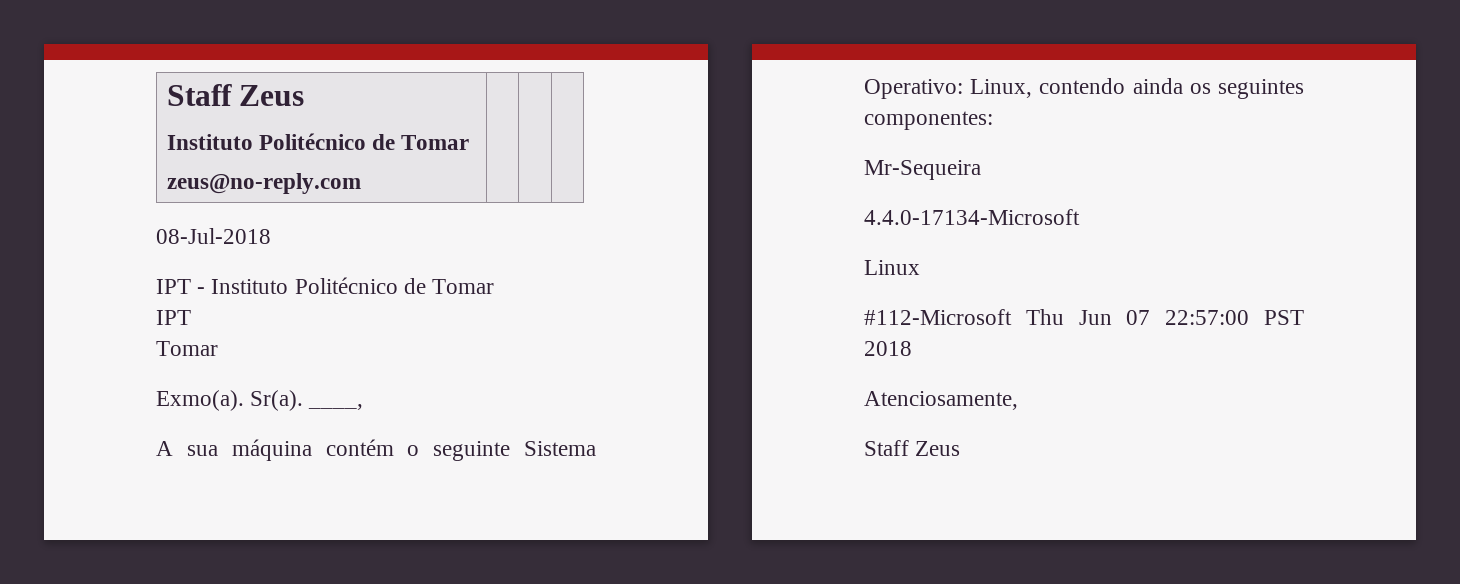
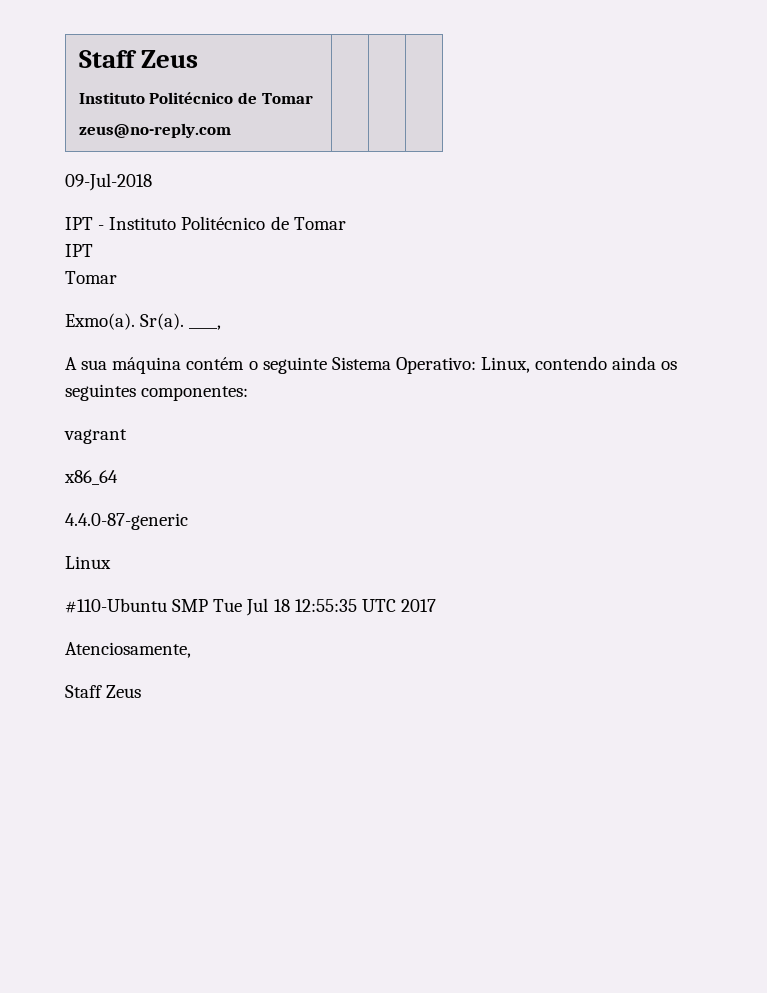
[156,228,271,244] 08-Jul-2018 -> [65,173,152,191] 09-Jul-2018
[864,160,981,180] [864,209,1080,225] [864,260,920,275] [864,309,1304,325] [864,341,912,356] Mr-Sequeira // 4.4.0-17134-Microsoft // Linux // #112-Microsoft Thu Jun 07 22:57:00 PST 2018 -> [64,429,127,444] [64,470,118,485] [65,513,188,530] [65,556,111,569] [65,598,436,616] vagrant // x86_64 // 4.4.0-87-generic // Linux // #110-Ubuntu SMP Tue Jul 18 12:55:35 UTC 2017

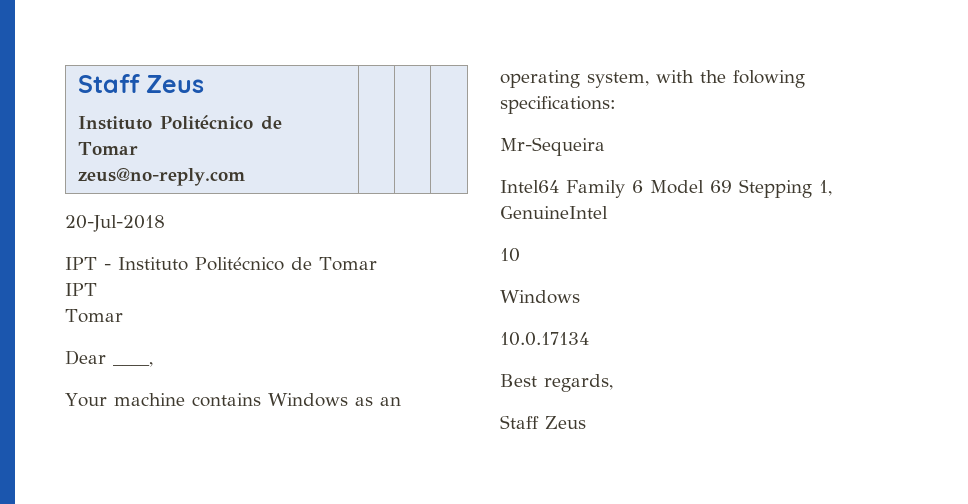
[65,173,152,191] 09-Jul-2018 -> [65,215,165,232] 20-Jul-2018
[65,313,185,330] Exmo(a). Sr(a). -> [65,350,106,365] Dear
[65,356,678,374] [65,384,249,401] [64,429,127,444] [64,470,118,485] [65,513,188,530] [65,556,111,569] [65,598,436,616] [65,642,191,658] A sua máquina contém o seguinte Sistema Operativo: Linux, contendo ainda os seguintes componentes: // vagrant // x86_64 // 4.4.0-87-generic // Linux // #110-Ubuntu SMP Tue Jul 18 12:55:35 UTC 2017 // Atenciosamente, -> [65,393,401,407] [500,70,805,88] [500,96,616,114] [500,137,605,156] [500,179,832,198] [500,206,608,219] [500,248,520,262] [500,290,580,304] [500,332,589,346] [500,374,613,392] Your machine contains Windows as an operating system, with the folowing specifications: // Mr-Sequeira // Intel64 Family 6 Model 69 Stepping 1, GenuineIntel // 10 // Windows // 10.0.17134 // Best regards,

